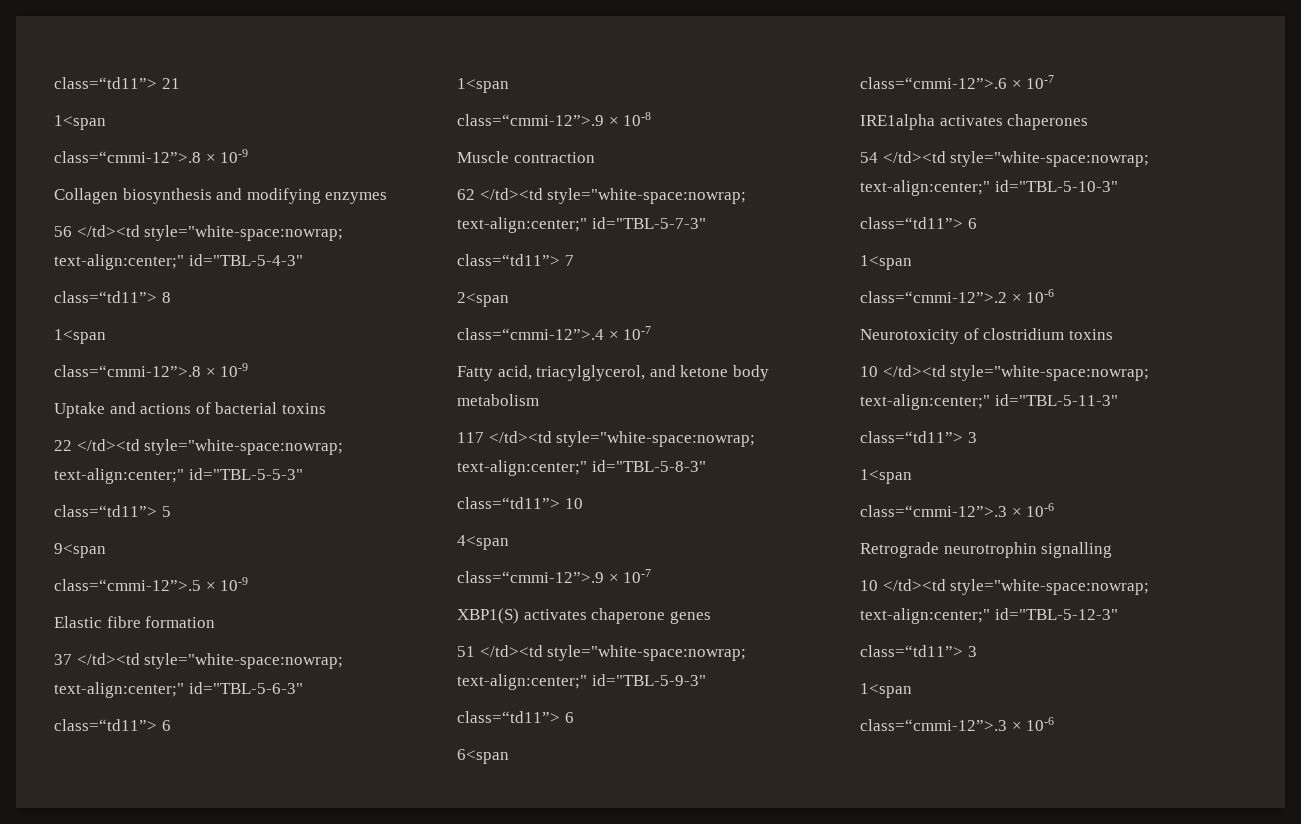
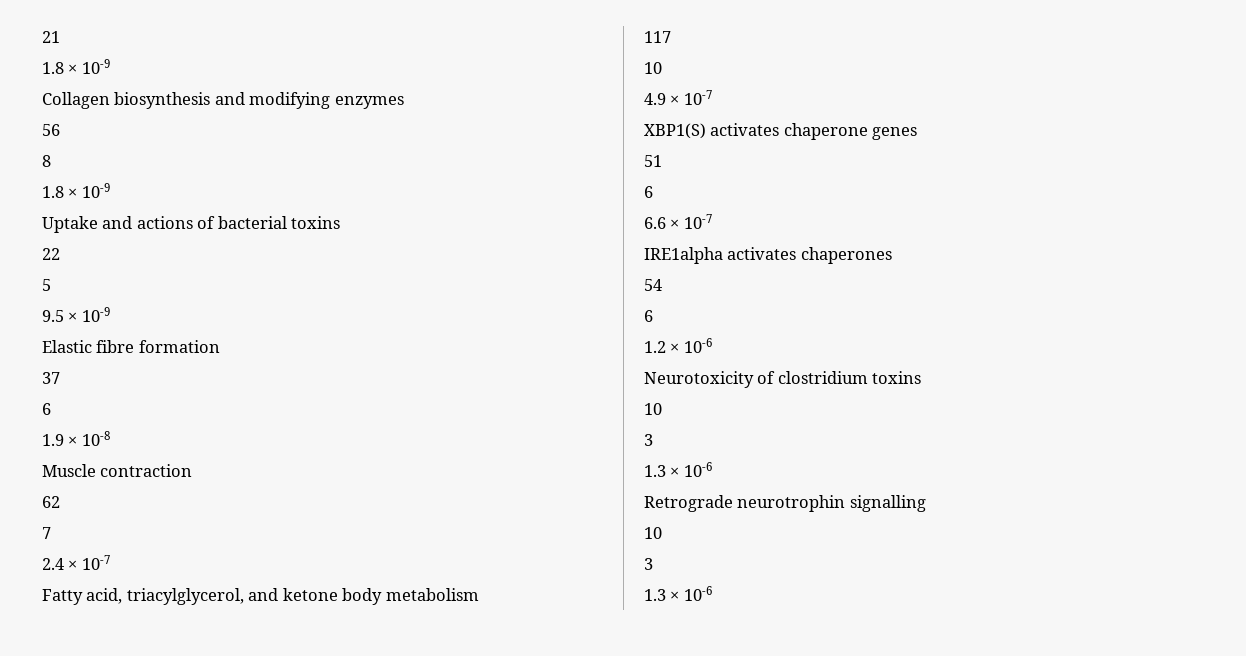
[54,77,157,89] class=“td11”> -> (42, 37) none
[54,115,106,130] [54,151,201,163] 1<span // class=“cmmi-12”>.8 -> [42,62,64,74] 1.8
[76,225,344,241] [54,254,303,270] [54,291,157,303] </td><td style="white-space:nowrap; text-align:center;" id="TBL-5-4-3" // class=“td11”> -> (60, 130) //
[54,329,106,344] [54,365,201,377] 1<span // class=“cmmi-12”>.8 -> [42,186,64,198] 1.8
[76,439,344,455] [54,468,303,484] [54,505,157,517] </td><td style="white-space:nowrap; text-align:center;" id="TBL-5-5-3" // class=“td11”> -> (60, 254) //
[54,543,106,558] [54,579,201,591] 9<span // class=“cmmi-12”>.5 -> [42,310,64,322] 9.5
[76,653,344,669] [54,682,303,698] [54,719,171,731] [457,78,509,93] [457,114,604,126] </td><td style="white-space:nowrap; text-align:center;" id="TBL-5-6-3" // class=“td11”> 6 // 1<span // class=“cmmi-12”>.9 -> [42,403,51,415] [42,434,64,446] // 6 // 1.9
[479,188,747,204] [457,217,706,233] [457,254,560,266] </td><td style="white-space:nowrap; text-align:center;" id="TBL-5-7-3" // class=“td11”> -> (60, 502) //
[457,292,509,307] [457,328,604,340] 2<span // class=“cmmi-12”>.4 -> [42,558,64,570] 2.4
[488,431,756,447] [457,460,706,476] [457,497,583,509] [457,535,509,550] [457,571,604,583] </td><td style="white-space:nowrap; text-align:center;" id="TBL-5-8-3" // class=“td11”> 10 // 4<span // class=“cmmi-12”>.9 -> [644,62,662,74] [644,93,666,105] // 10 // 4.9
[479,645,747,661] [457,674,706,690] [457,711,574,723] [457,749,509,764] [860,77,1007,89] </td><td style="white-space:nowrap; text-align:center;" id="TBL-5-9-3" // class=“td11”> 6 // 6<span // class=“cmmi-12”>.6 -> [644,186,653,198] [644,217,666,229] // 6 // 6.6
[882,151,1150,167] [860,180,1118,196] [860,217,977,229] [860,255,912,270] [860,291,1007,303] </td><td style="white-space:nowrap; text-align:center;" id="TBL-5-10-3" // class=“td11”> 6 // 1<span // class=“cmmi-12”>.2 -> [644,310,653,322] [644,341,666,353] // 6 // 1.2
[882,365,1150,381] [860,394,1118,410] [860,431,977,443] [860,469,912,484] [860,505,1007,517] </td><td style="white-space:nowrap; text-align:center;" id="TBL-5-11-3" // class=“td11”> 3 // 1<span // class=“cmmi-12”>.3 -> [644,434,653,446] [644,465,666,477] // 3 // 1.3
[882,579,1150,595] [860,608,1118,624] [860,645,977,657] [860,683,912,698] [860,719,1007,731] </td><td style="white-space:nowrap; text-align:center;" id="TBL-5-12-3" // class=“td11”> 3 // 1<span // class=“cmmi-12”>.3 -> [644,558,653,570] [644,589,666,601] // 3 // 1.3

